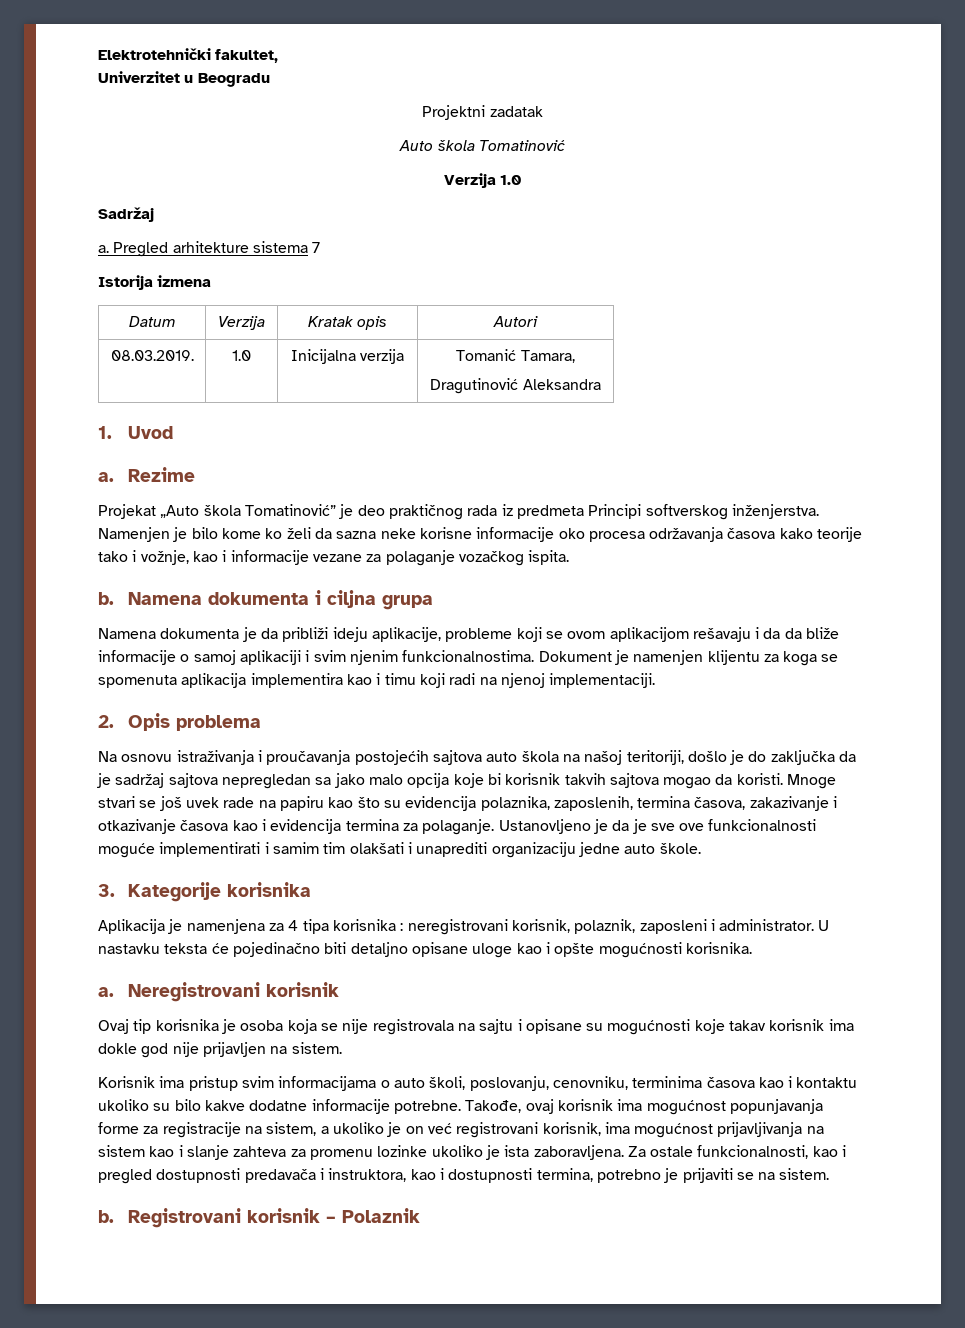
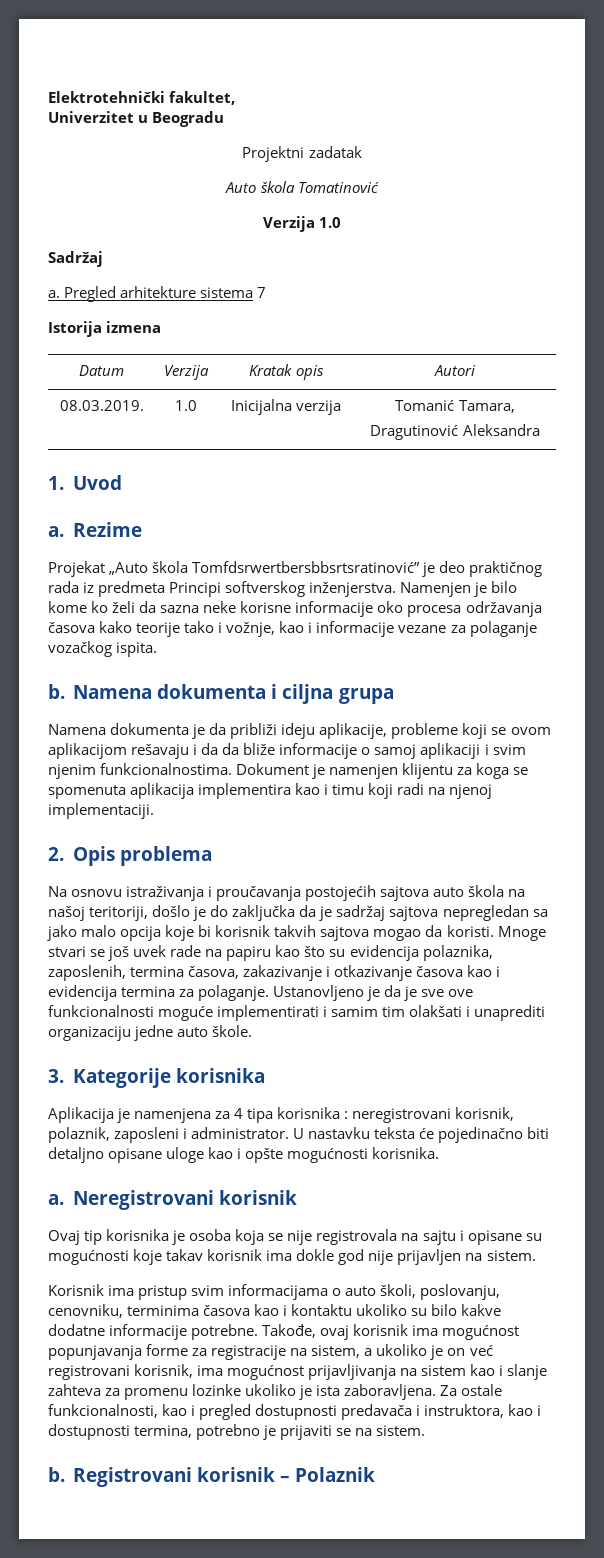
[244,504,336,516] Tomatinović” -> [192,561,421,573] Tomfdsrwertbersbbsrtsratinović”

